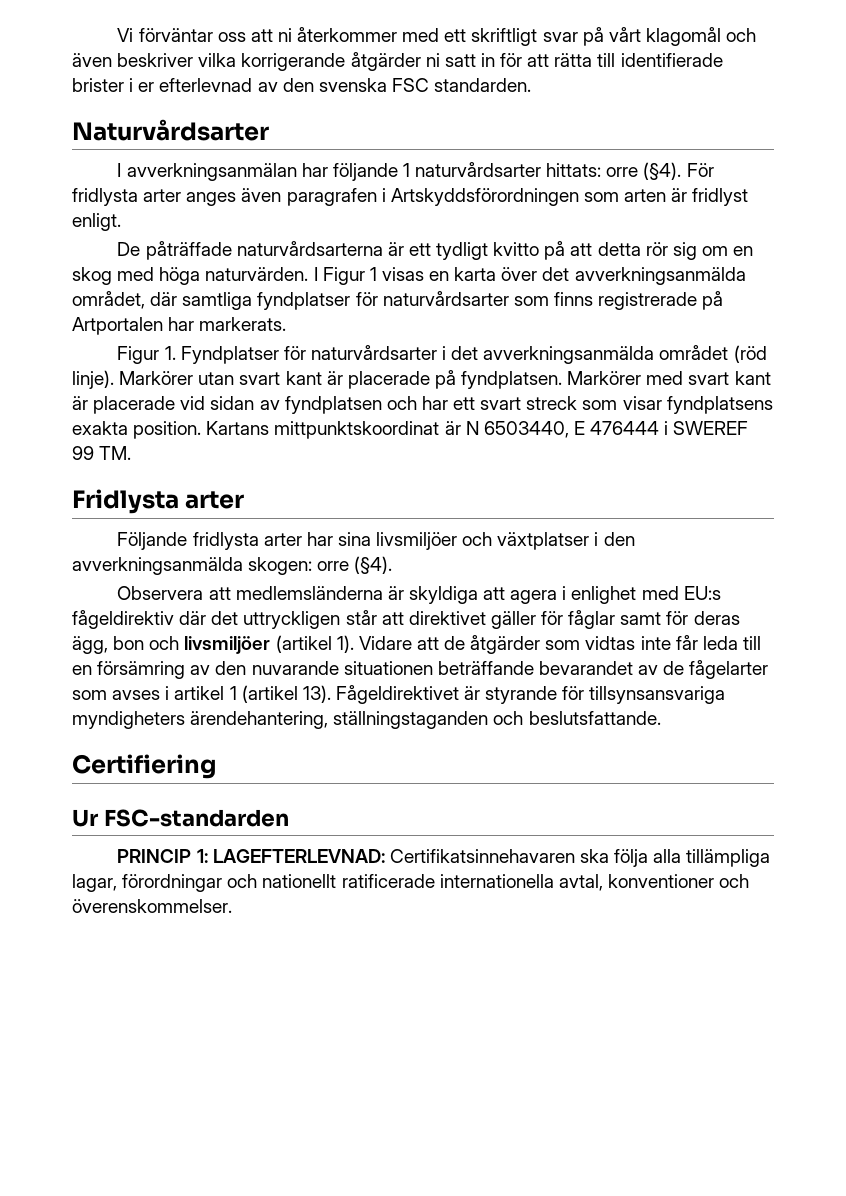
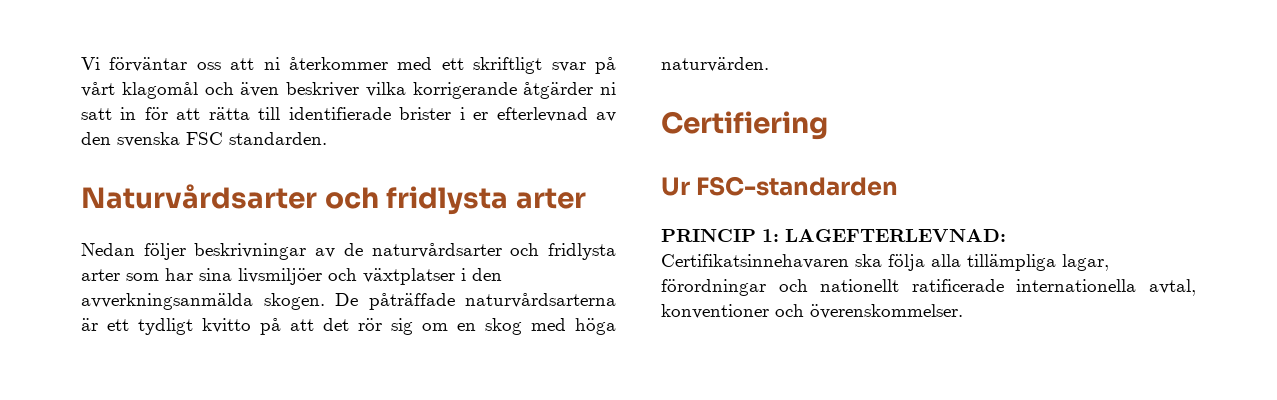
[117,162,714,181] [72,188,749,206] [72,213,121,231] // I avverkningsanmälan har följande 1 naturvårdsarter hittats: orre (§4). För fridlysta arter anges även paragrafen i Artskyddsförordningen som arten är fridlyst enligt. // -> [324,186,586,215] [81,243,616,260] [81,268,502,285] [81,293,325,310] och fridlysta arter // Nedan följer beskrivningar av de naturvårdsarter och fridlysta arter som har sina livsmiljöer och växtplatser i den avverkningsanmälda skogen.
[597,242,641,256] detta -> [323,318,349,331] det
[313,267,746,285] [72,291,724,310] [72,317,287,335] [117,345,767,364] [72,370,771,389] [72,396,773,414] [72,421,749,439] [72,446,132,460] [72,489,245,514] [117,532,635,550] [72,556,393,575] [117,586,721,604] [72,610,740,629] [72,635,761,654] [72,660,769,679] [72,685,726,704] [72,711,661,729] I Figur 1 visas en karta över det avverkningsanmälda området, där samtliga fyndplatser för naturvårdsarter som finns registrerade på Artportalen har markerats. // Figur 1. Fyndplatser för naturvårdsarter i det avverkningsanmälda området (röd linje). Markörer utan svart kant är placerade på fyndplatsen. Markörer med svart kant är placerade vid sidan av fyndplatsen och har ett svart streck som visar fyndplatsens exakta position. Kartans mittpunktskoordinat är N 6503440, E 476444 i SWEREF 99 TM. // Fridlysta arter // Följande fridlysta arter har sina livsmiljöer och växtplatser i den avverkningsanmälda skogen: orre (§4). // Observera att medlemsländerna är skyldiga att agera i enlighet med EU:s fågeldirektiv där det uttryckligen står att direktivet gäller för fåglar samt för deras ägg, bon och livsmiljöer (artikel 1). Vidare att de åtgärder som vidtas inte får leda till en försämring av den nuvarande situationen beträffande bevarandet av de fågelarter som avses i artikel 1 (artikel 13). Fågeldirektivet är styrande för tillsynsansvariga myndigheters ärendehantering, ställningstaganden och beslutsfattande. -> (769, 64) none

